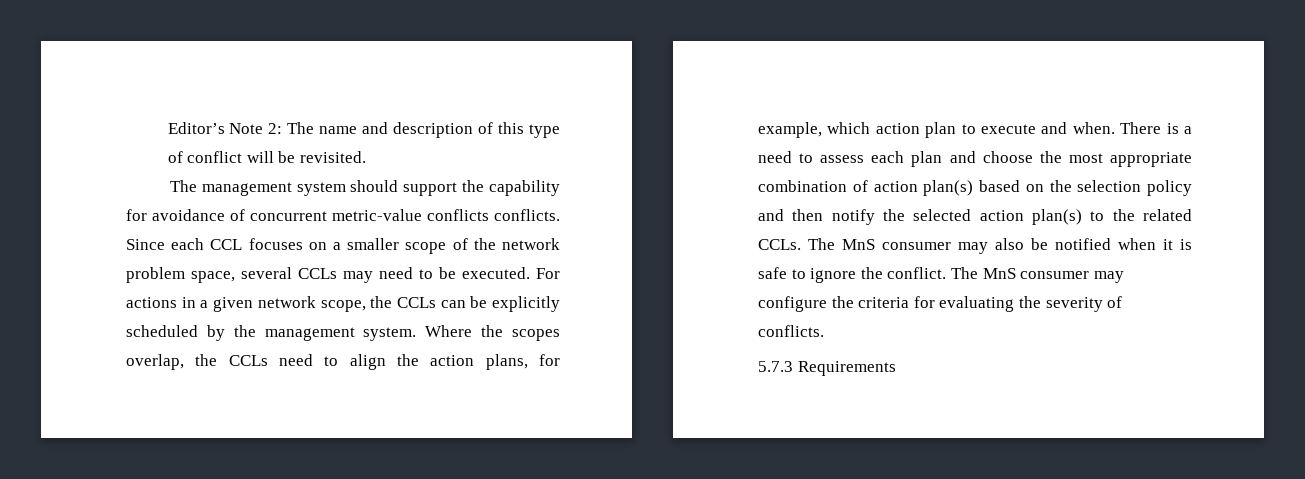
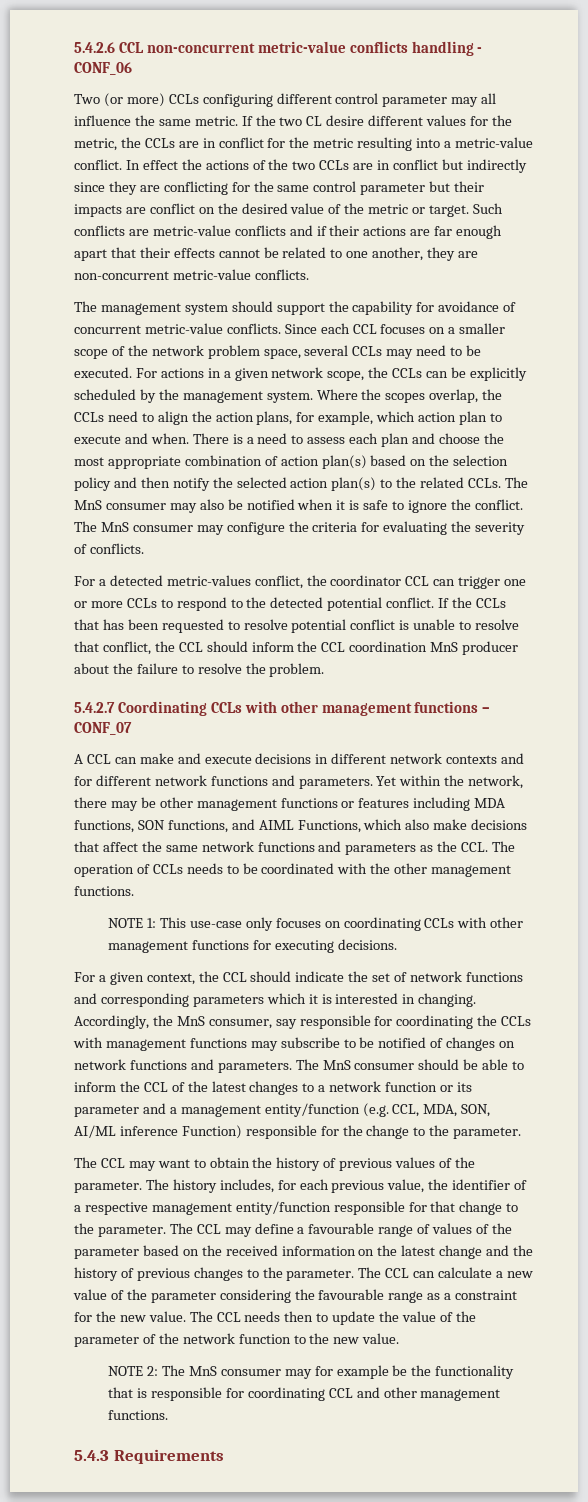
[167,122,560,138] [167,151,366,163] Editor’s Note 2: The name and description of this type of conflict will be revisited. -> [74,41,483,56] [74,62,132,75] [74,93,497,107] [74,115,512,126] [74,137,533,151] [74,159,527,173] [74,181,485,195] [74,203,503,217] [74,225,503,239] [74,247,479,261] [74,269,309,280] 5.4.2.6 CCL non-concurrent metric-value conflicts handling - CONF_06 // Two (or more) CCLs configuring different control parameter may all influence the same metric. If the two CL desire different values for the metric, the CCLs are in conflict for the metric resulting into a metric-value conflict. In effect the actions of the two CCLs are in conflict but indirectly since they are conflicting for the same control parameter but their impacts are conflict on the desired value of the metric or target. Such conflicts are metric-value conflicts and if their actions are far enough apart that their effects cannot be related to one another, they are non-concurrent metric-value conflicts.
[427,209,489,221] conflicts -> (223, 328) none
[758,361,793,372] 5.7.3 -> [74,575,527,589] [74,597,506,611] [74,619,520,633] [74,641,519,655] [74,663,325,677] [74,701,491,716] [74,722,132,735] [74,753,525,764] [74,775,524,789] [74,797,506,811] [74,819,528,833] [74,841,516,855] [74,863,512,877] [74,886,134,896] [108,917,524,931] [108,939,397,953] [74,971,523,985] [74,993,477,1007] [74,1015,532,1029] [73,1037,516,1051] [74,1059,525,1073] [74,1081,472,1095] [74,1103,491,1117] [74,1125,522,1139] [74,1157,475,1171] [74,1179,528,1193] [74,1201,519,1215] [74,1223,512,1237] [74,1245,534,1259] [74,1267,533,1281] [73,1289,518,1303] [74,1311,476,1325] [74,1333,400,1347] [108,1365,515,1379] [108,1387,501,1401] [108,1410,169,1420] [74,1450,109,1461] For a detected metric-values conflict, the coordinator CCL can trigger one or more CCLs to respond to the detected potential conflict. If the CCLs that has been requested to resolve potential conflict is unable to resolve that conflict, the CCL should inform the CCL coordination MnS producer about the failure to resolve the problem. // 5.4.2.7 Coordinating CCLs with other management functions – CONF_07 // A CCL can make and execute decisions in different network contexts and for different network functions and parameters. Yet within the network, there may be other management functions or features including MDA functions, SON functions, and AIML Functions, which also make decisions that affect the same network functions and parameters as the CCL. The operation of CCLs needs to be coordinated with the other management functions. // NOTE 1: This use-case only focuses on coordinating CCLs with other management functions for executing decisions. // For a given context, the CCL should indicate the set of network functions and corresponding parameters which it is interested in changing. Accordingly, the MnS consumer, say responsible for coordinating the CCLs with management functions may subscribe to be notified of changes on network functions and parameters. The MnS consumer should be able to inform the CCL of the latest changes to a network function or its parameter and a management entity/function (e.g. CCL, MDA, SON, AI/ML inference Function) responsible for the change to the parameter. // The CCL may want to obtain the history of previous values of the parameter. The history includes, for each previous value, the identifier of a respective management entity/function responsible for that change to the parameter. The CCL may define a favourable range of values of the parameter based on the received information on the latest change and the history of previous changes to the parameter. The CCL can calculate a new value of the parameter considering the favourable range as a constraint for the new value. The CCL needs then to update the value of the parameter of the network function to the new value. // NOTE 2: The MnS consumer may for example be the functionality that is responsible for coordinating CCL and other management functions. // 5.4.3

